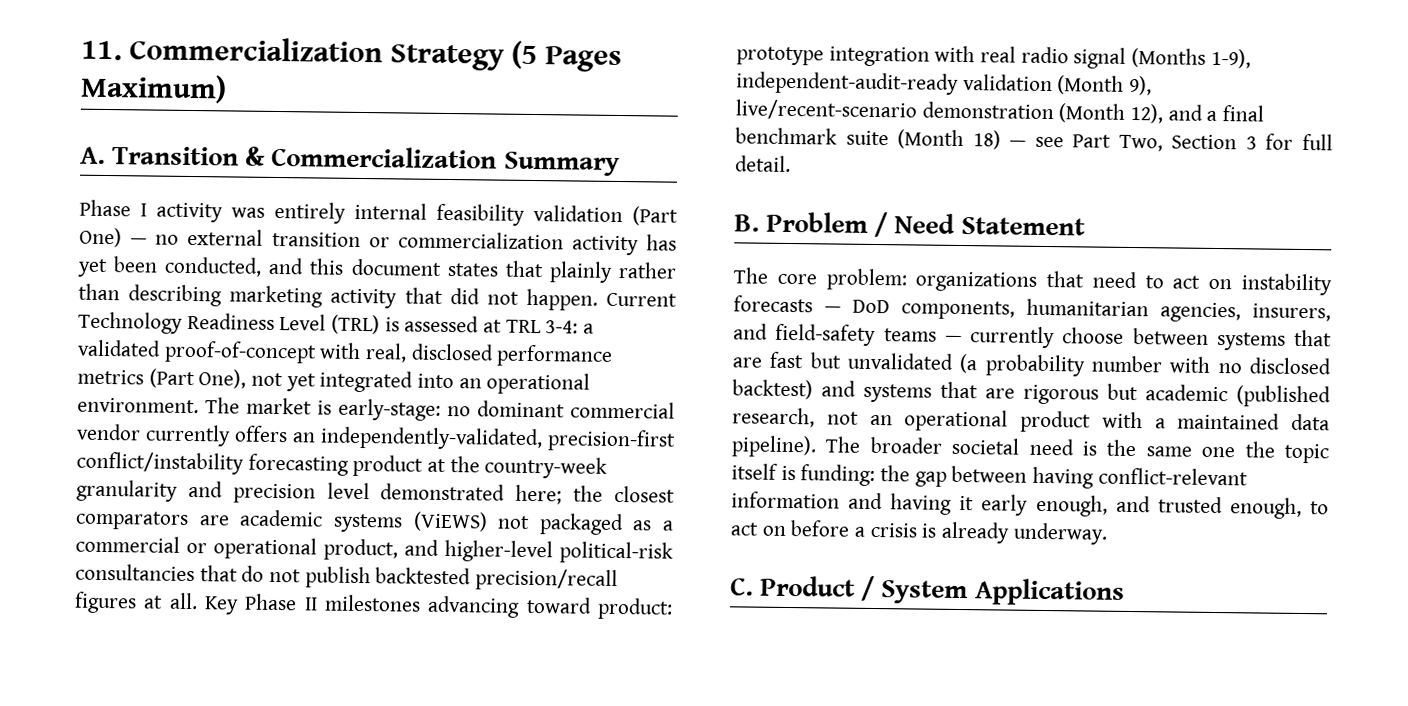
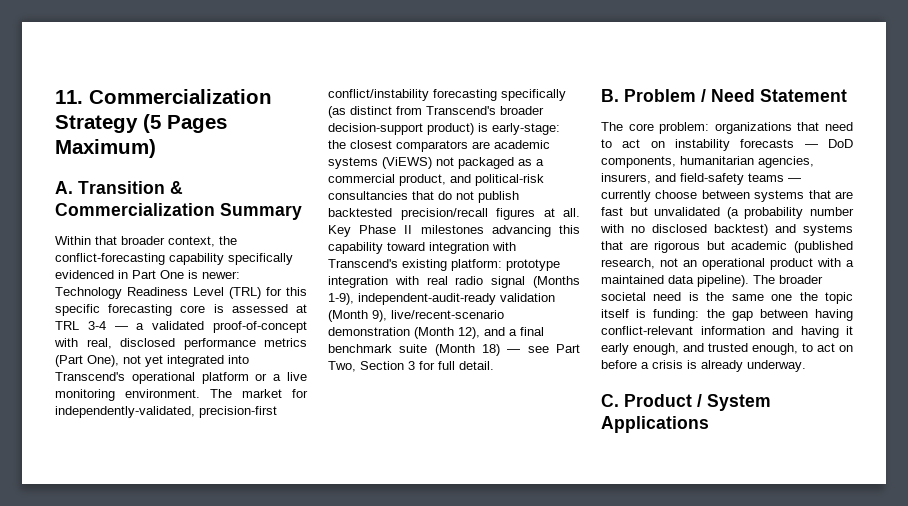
[79,199,678,226] [79,227,677,256] [77,256,677,283] [78,283,677,311] [78,311,381,335] Phase I activity was entirely internal feasibility validation (Part One) — no external transition or commercialization activity has yet been conducted, and this document states that plainly rather than describing marketing activity that did not happen. Current Technology Readiness Level (TRL) -> [55,236,237,247] [55,253,293,265] [55,270,240,279] [55,287,307,299] [55,304,206,316] Within that broader context, the conflict-forecasting capability specifically evidenced in Part One is newer: Technology Readiness Level (TRL) for this specific forecasting core
[545,320,579,334] 3-4: -> [87,321,128,330] 3-4 —
[458,372,591,395] [77,397,675,421] [76,423,676,452] [76,451,608,479] [76,479,563,505] an operational environment. The market is early-stage: no dominant commercial vendor currently offers an independently-validated, precision-first conflict/instability forecasting product at the country-week granularity and precision level demonstrated here; -> [55,372,308,384] [55,389,308,401] [55,406,277,418] [328,89,566,101] [328,106,544,118] [328,123,560,135] Transcend's operational platform or a live monitoring environment. The market for independently-validated, precision-first conflict/instability forecasting specifically (as distinct from Transcend's broader decision-support product) is early-stage:
[186,537,317,560] or operational -> (395, 178) none
[444,539,553,563] higher-level -> (471, 178) none
[525,596,674,620] toward product: -> [559,225,580,234] [328,242,516,254] [328,259,502,271] this capability toward integration with Transcend's existing platform:

